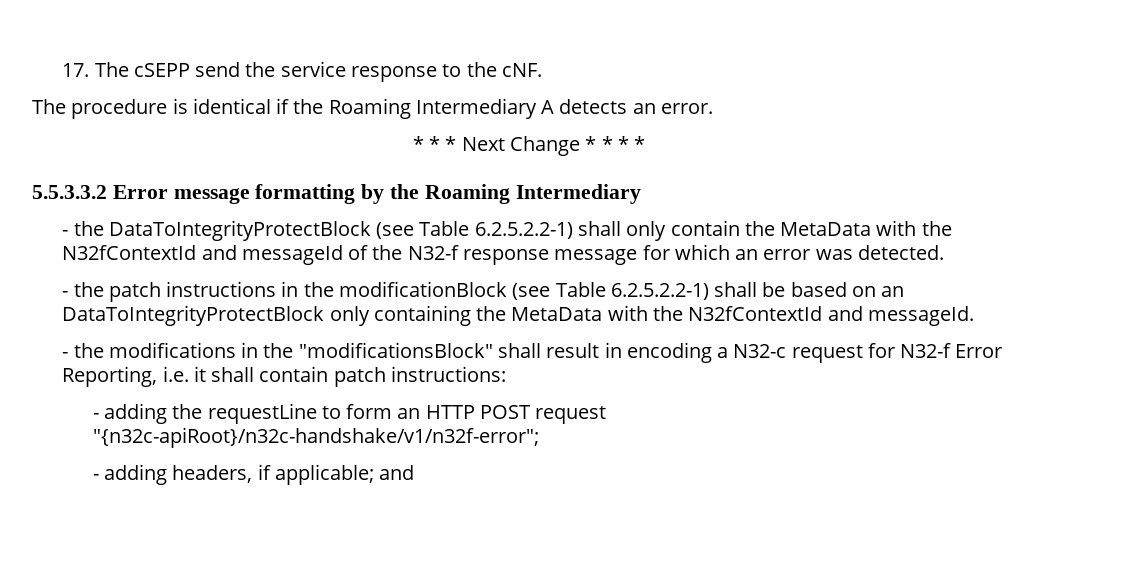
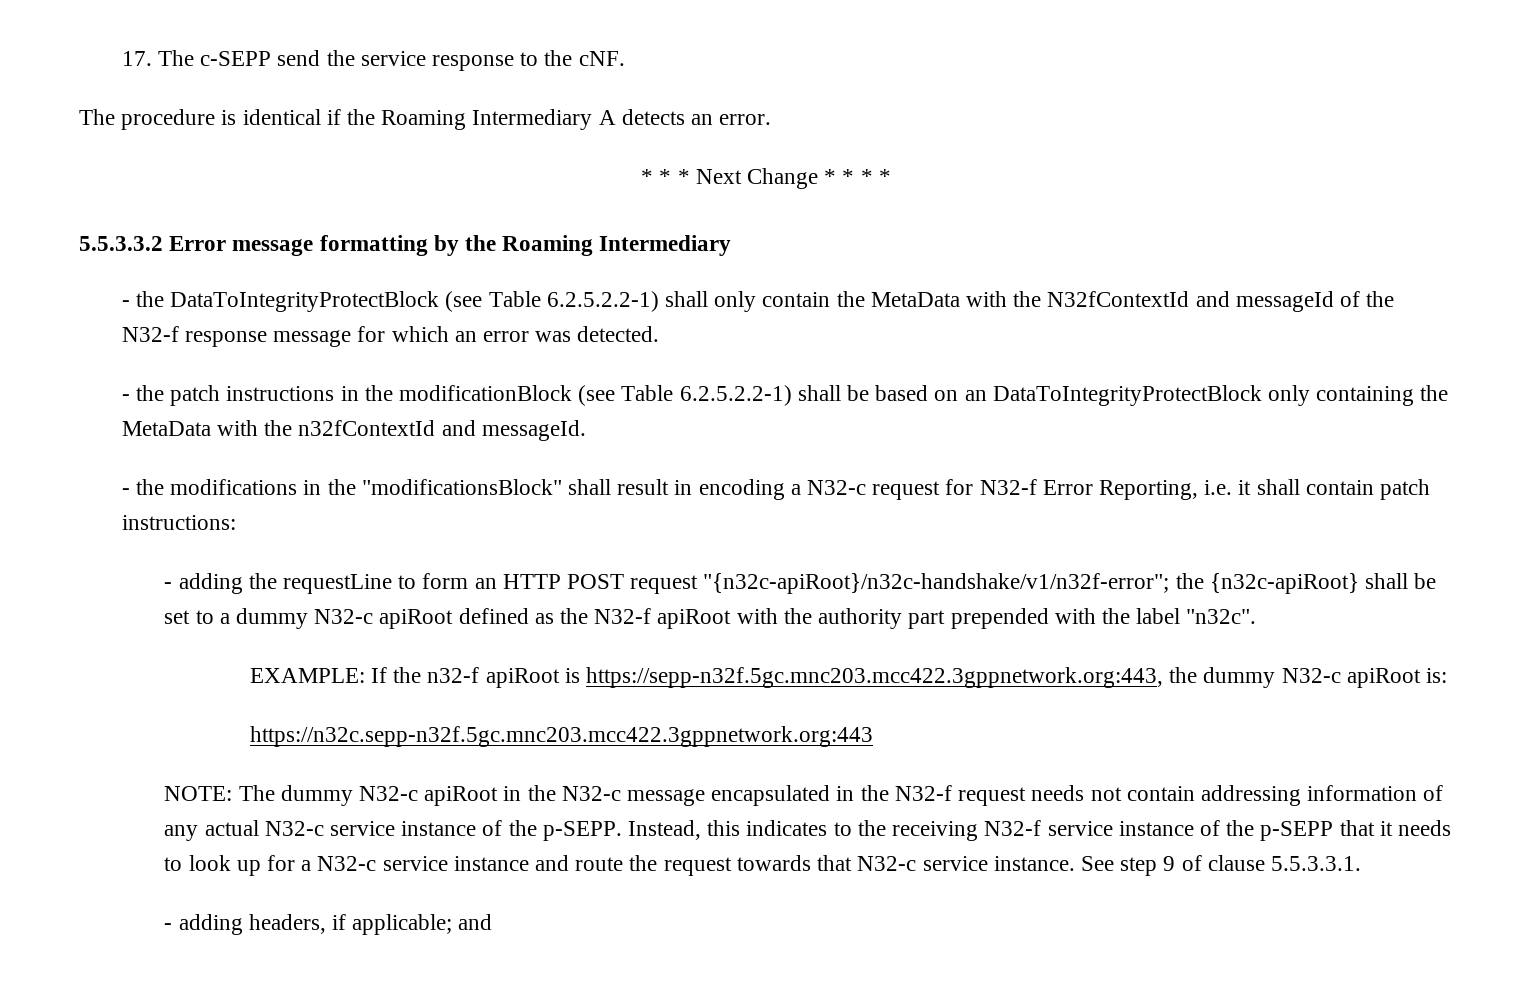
[133,63,190,77] cSEPP -> [200,51,272,66] c-SEPP
[688,306,823,321] N32fContextId -> [298,420,436,436] n32fContextId
(539, 437) none -> [1175,573,1437,594] [164,608,1257,629] [249,667,1448,688] [249,726,873,747] [164,785,1444,806] [164,820,1451,841] [164,855,1361,876] the {n32c-apiRoot} shall be set to a dummy N32-c apiRoot defined as the N32-f apiRoot with the authority part prepended with the label "n32c". // EXAMPLE: If the n32-f apiRoot is https://sepp-n32f.5gc.mnc203.mcc422.3gppnetwork.org:443, the dummy N32-c apiRoot is: // https://n32c.sepp-n32f.5gc.mnc203.mcc422.3gppnetwork.org:443 // NOTE: The dummy N32-c apiRoot in the N32-c message encapsulated in the N32-f request needs not contain addressing information of any actual N32-c service instance of the p-SEPP. Instead, this indicates to the receiving N32-f service instance of the p-SEPP that it needs to look up for a N32-c service instance and route the request towards that N32-c service instance. See step 9 of clause 5.5.3.3.1.

